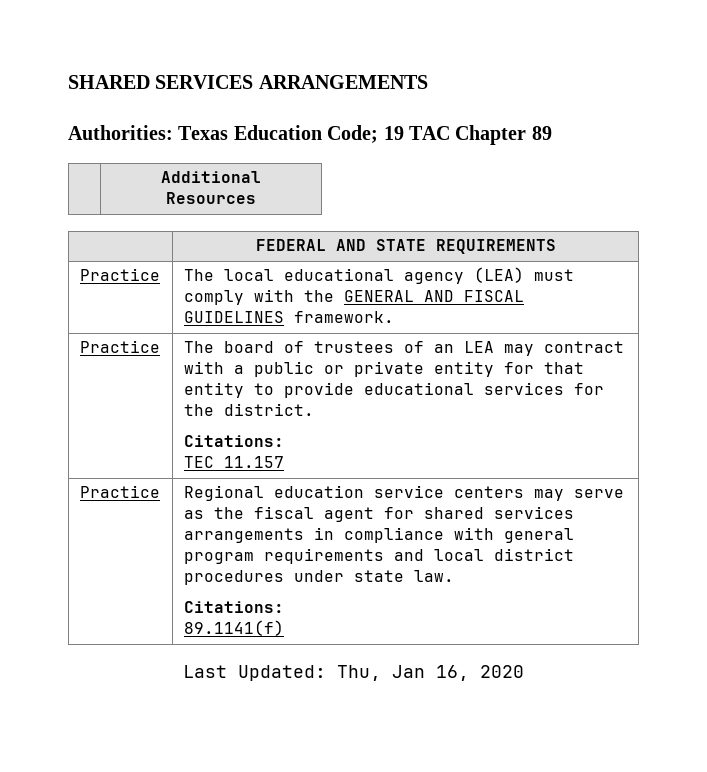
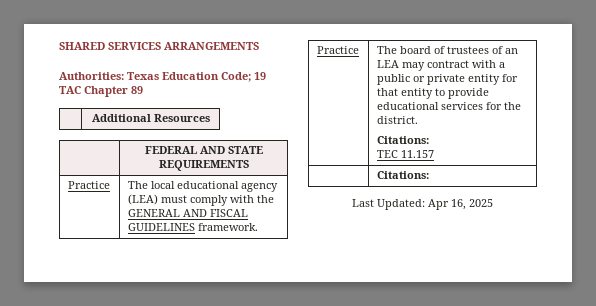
[79,485,160,498] [183,485,624,501] [183,506,574,522] [183,527,574,543] [183,548,574,564] [183,570,454,585] [183,601,284,613] [183,620,284,636] Practice | Regional education service centers may serve as the fiscal agent for shared services arrangements in compliance with general program requirements and local district procedures under state law. // Citations: // 89.1141(f) -> [376,171,429,179] | Citations:
[337,665,524,681] Thu, Jan 16, 2020 -> [428,199,493,210] Apr 16, 2025

